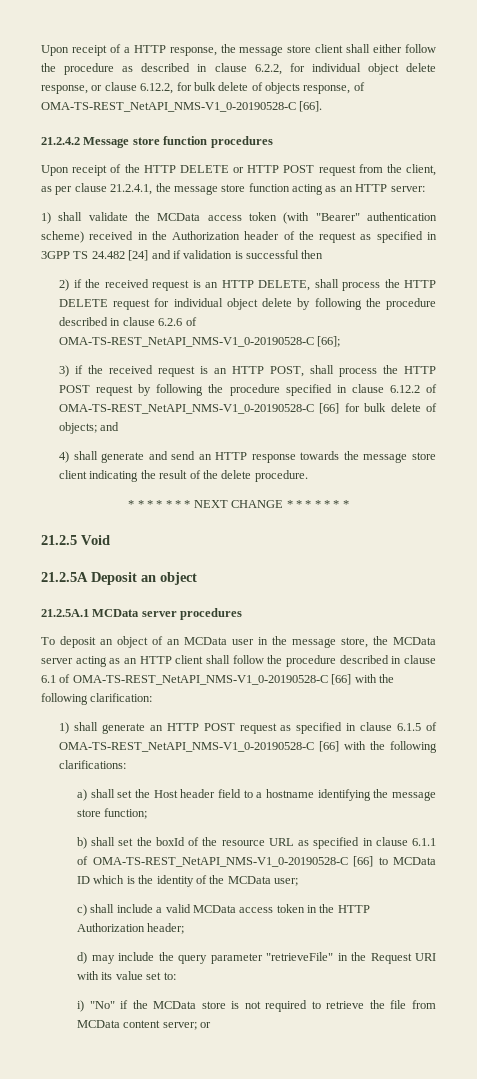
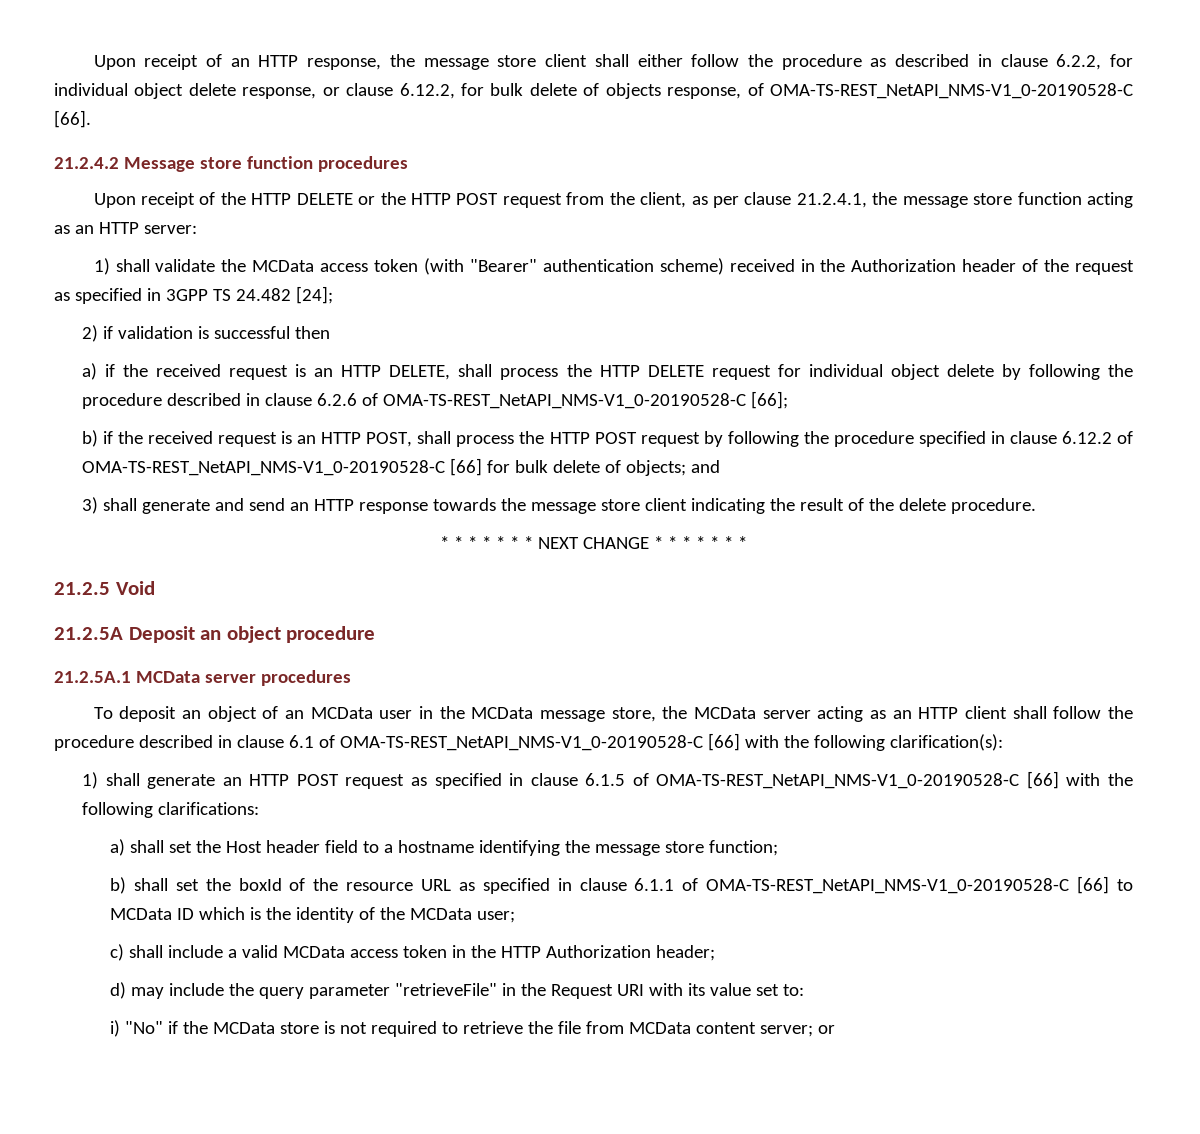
[41,44,130,56] Upon receipt of a -> [93,54,250,70] Upon receipt of an
(244, 170) none -> [380,192,406,205] the
[128,250,171,261] [24] and -> [295,286,333,304] [81,325,98,342] [24]; // 2)
[59,279,70,291] 2) -> [81,363,97,380] a)
[59,365,70,377] 3) -> [81,430,98,447] b)
[59,451,70,463] 4) -> [81,497,98,514] 3)
(197, 578) none -> [286,626,376,643] procedure
(287, 640) none -> [471,707,534,719] MCData
[90,693,153,702] clarification: -> [889,734,1003,751] clarification(s):

